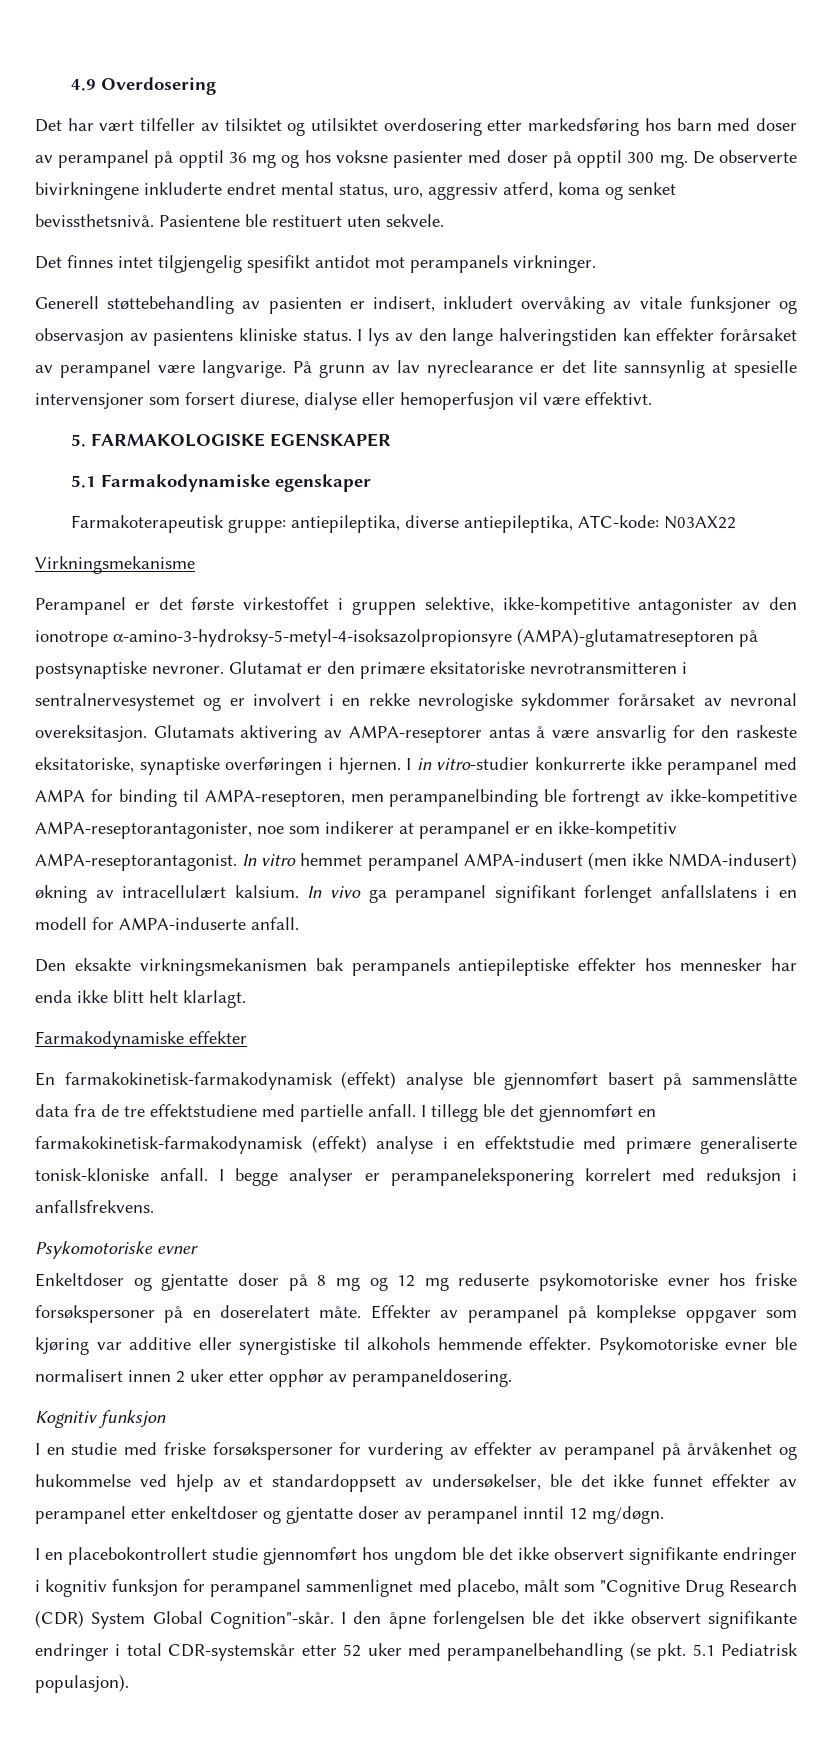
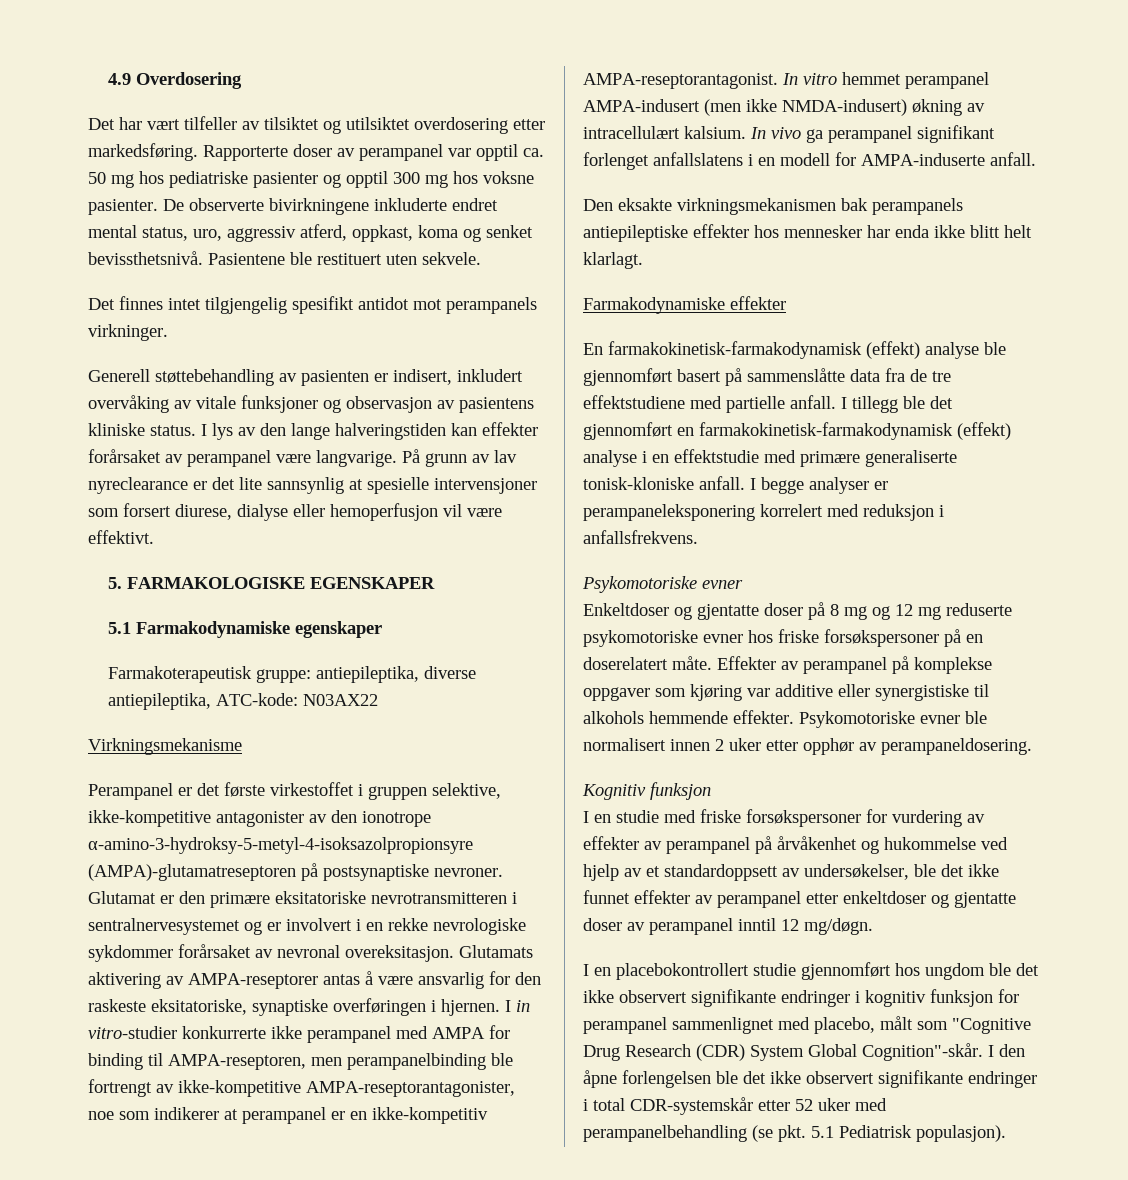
[528,118,797,136] [35,150,688,168] markedsføring hos barn med doser av perampanel på opptil 36 mg og hos voksne pasienter med doser på opptil 300 mg. -> [88,143,544,161] [88,171,534,188] [88,199,158,215] markedsføring. Rapporterte doser av perampanel var opptil ca. 50 mg hos pediatriske pasienter og opptil 300 mg hos voksne pasienter.
(553, 190) none -> [352,225,413,242] oppkast,

